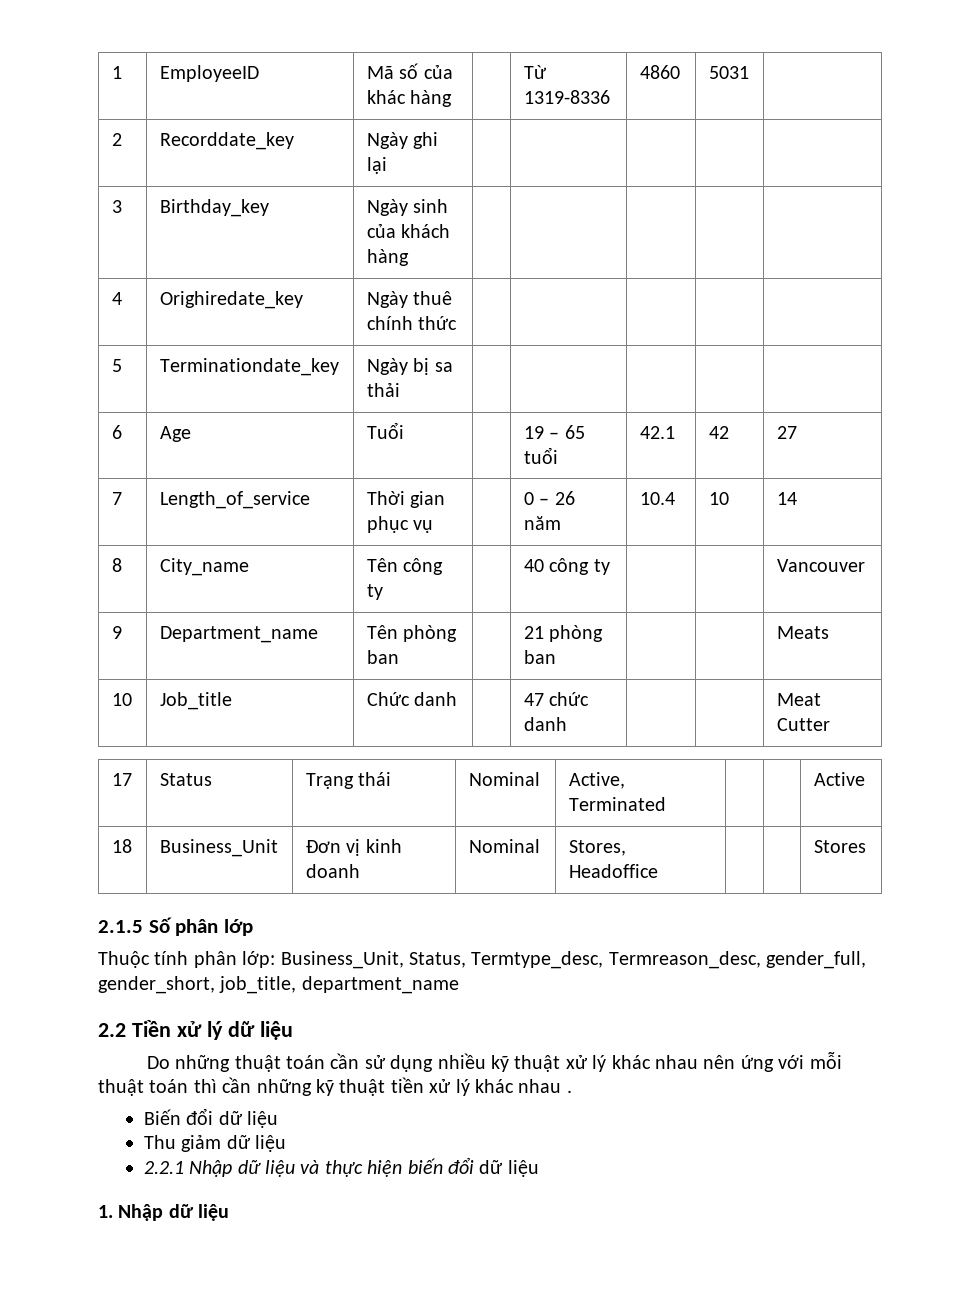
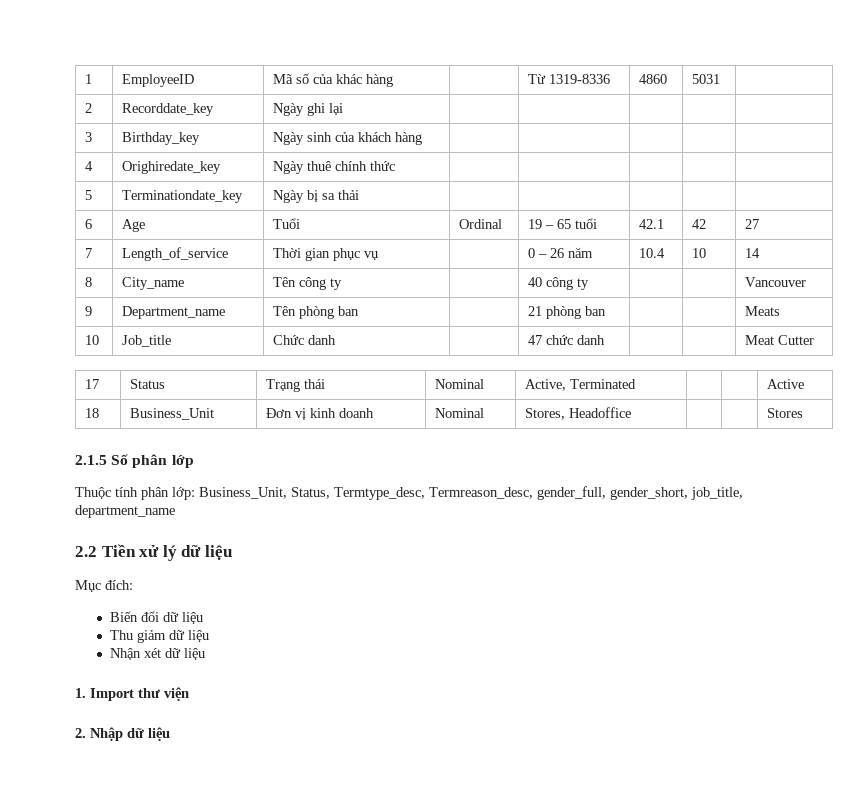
(404, 430) none -> [459,219,503,229] Ordinal
[146,1052,842,1072] [98,1077,572,1096] Do những thuật toán cần sử dụng nhiều kỹ thuật xử lý khác nhau nên ứng với mỗi thuật toán thì cần những kỹ thuật tiền xử lý khác nhau . -> [75,580,133,592] Mục đích:
[143,1157,474,1177] 2.2.1 Nhập dữ liệu và thực hiện biến đổi -> [109,648,161,660] Nhận xét
(113, 1211) none -> [90,687,189,701] [75,728,86,738] Import thư viện // 2.

